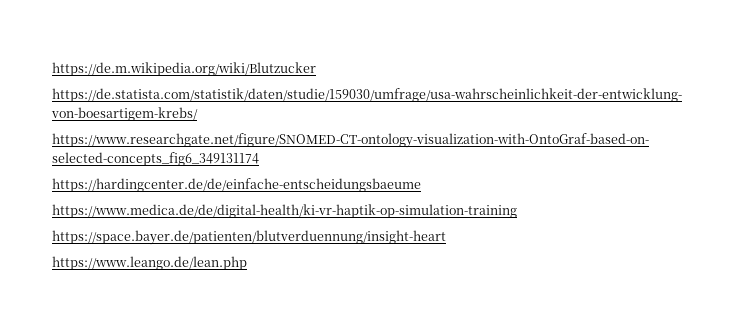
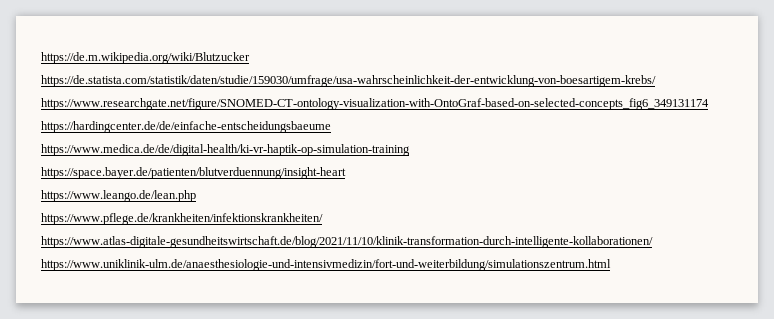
(247, 263) none -> [41,213,323,225] [41,236,653,248] [41,259,611,271] // https://www.pflege.de/krankheiten/infektionskrankheiten/ // https://www.atlas-digitale-gesundheitswirtschaft.de/blog/2021/11/10/klinik-transformation-durch-intelligente-kollaborationen/ // https://www.uniklinik-ulm.de/anaesthesiologie-und-intensivmedizin/fort-und-weiterbildung/simulationszentrum.html

